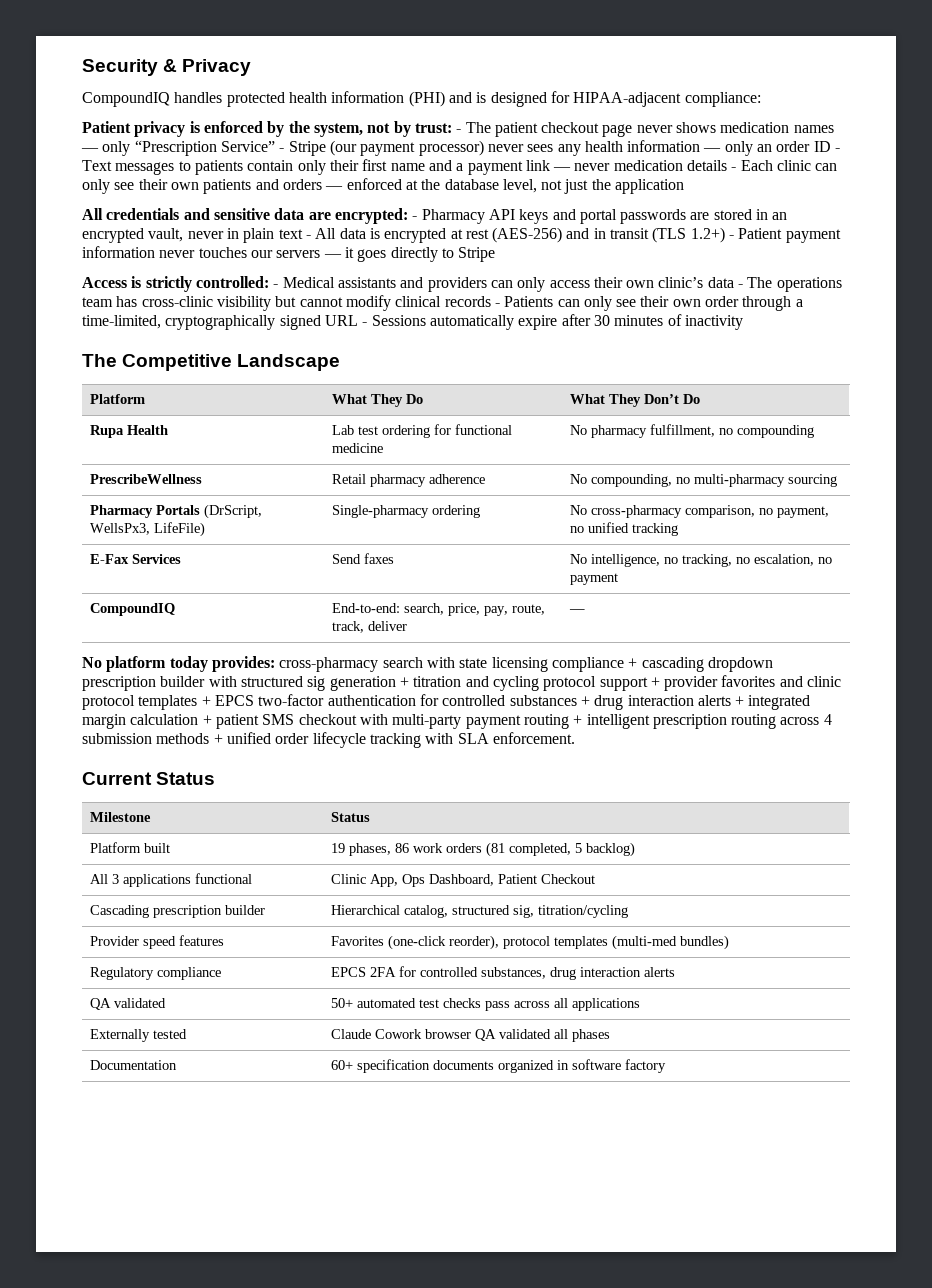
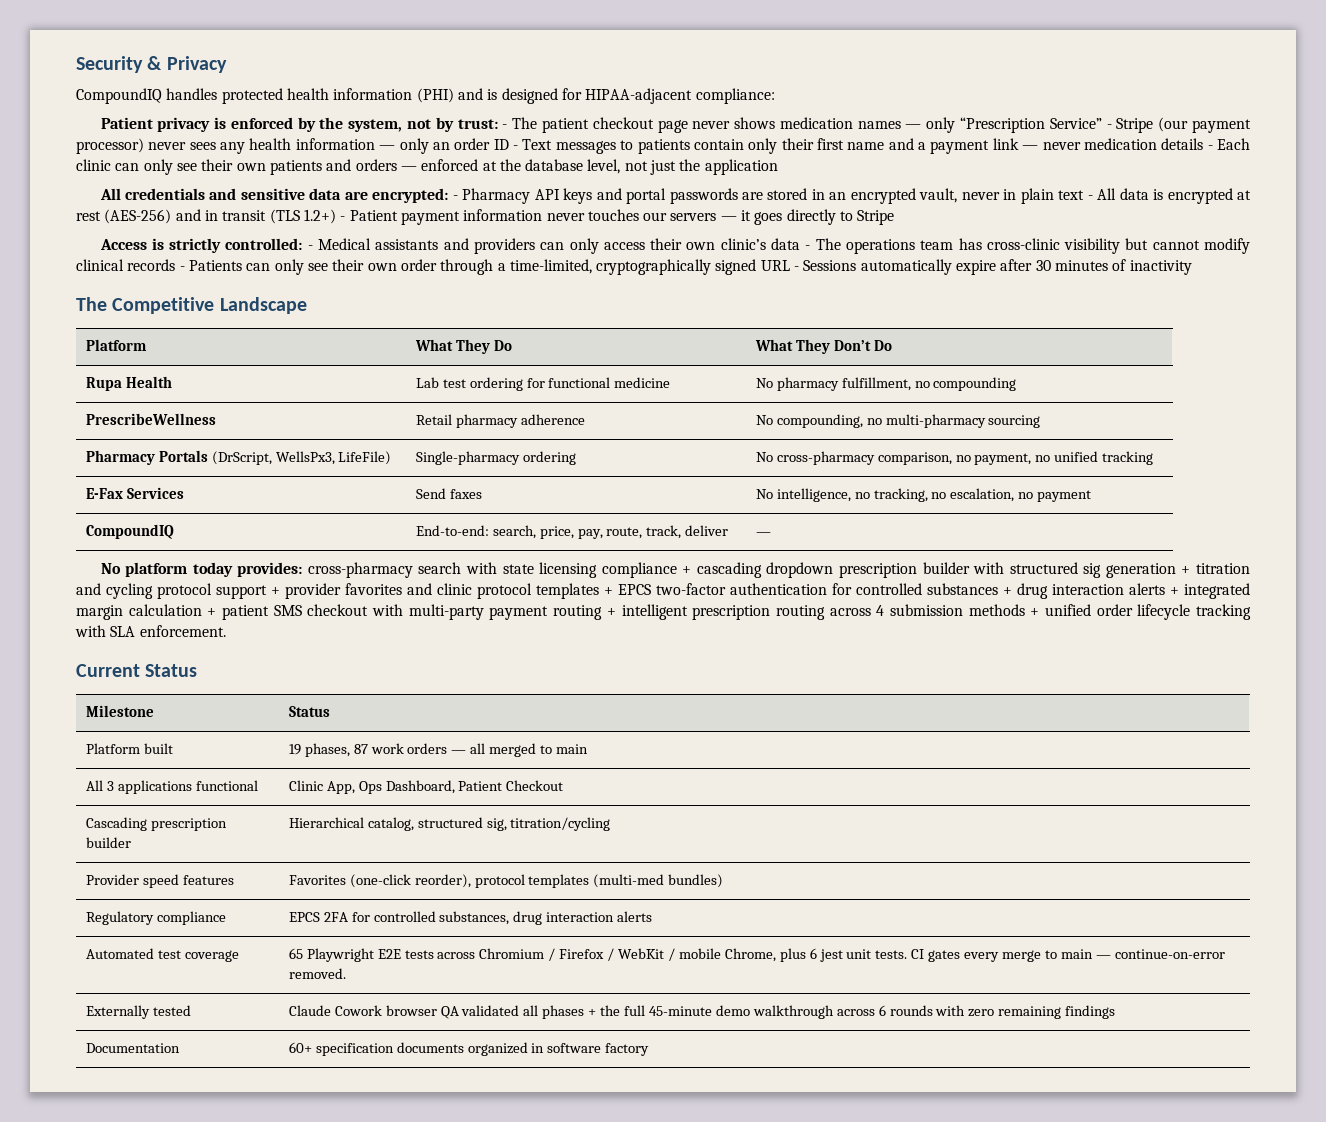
[395,843,410,853] 86 -> [353,744,368,754] 87
[486,842,636,857] (81 completed, 5 backlog) -> [451,743,589,757] — all merged to main
[90,998,167,1010] [331,998,641,1011] QA validated | 50+ automated test checks pass across all applications -> [85,948,239,962] [288,948,1225,962] [288,968,346,979] Automated test coverage | 65 Playwright E2E tests across Chromium / Firefox / WebKit / mobile Chrome, plus 6 jest unit tests. CI gates every merge to main — continue-on-error removed.
(611, 1035) none -> [588,1005,1116,1019] + the full 45-minute demo walkthrough across 6 rounds with zero remaining findings

